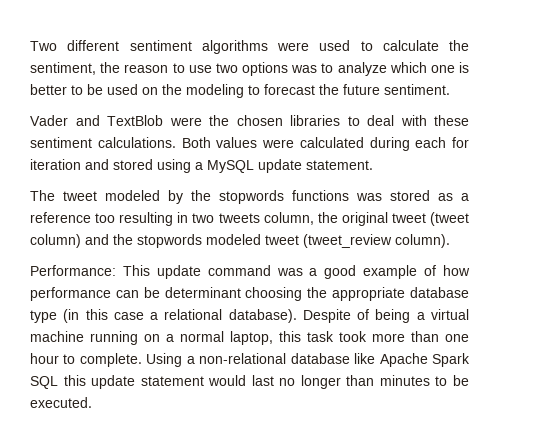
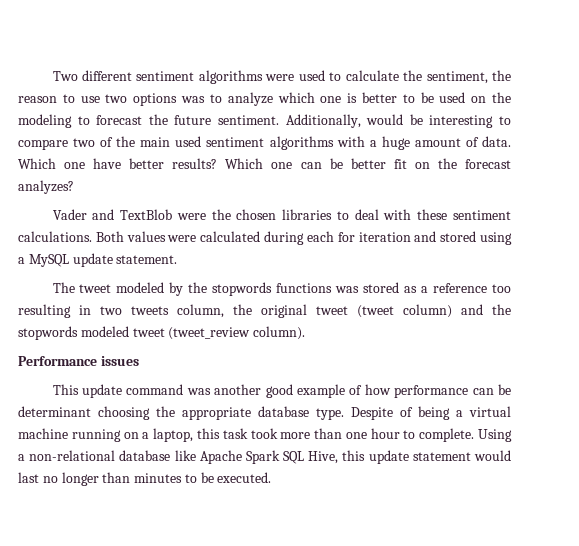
(450, 89) none -> [285,114,512,128] [18,136,512,150] [18,158,512,169] [18,180,74,194] Additionally, would be interesting to compare two of the main used sentiment algorithms with a huge amount of data. Which one have better results? Which one can be better fit on the forecast analyzes?
[30,265,116,276] Performance: -> [18,356,139,366] Performance issues //
[309,268,318,276] a -> [214,384,262,395] another
[30,309,297,323] type (in this case a relational database). -> [316,408,344,420] type.
[180,331,224,342] normal -> (150, 435) none
(58, 382) none -> [308,451,339,464] Hive,

